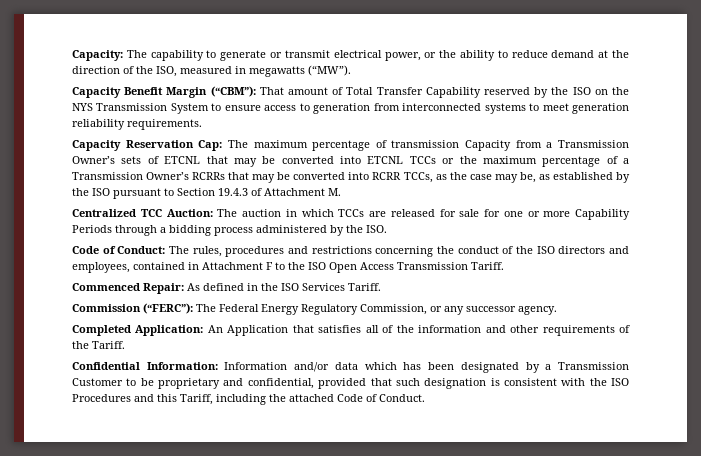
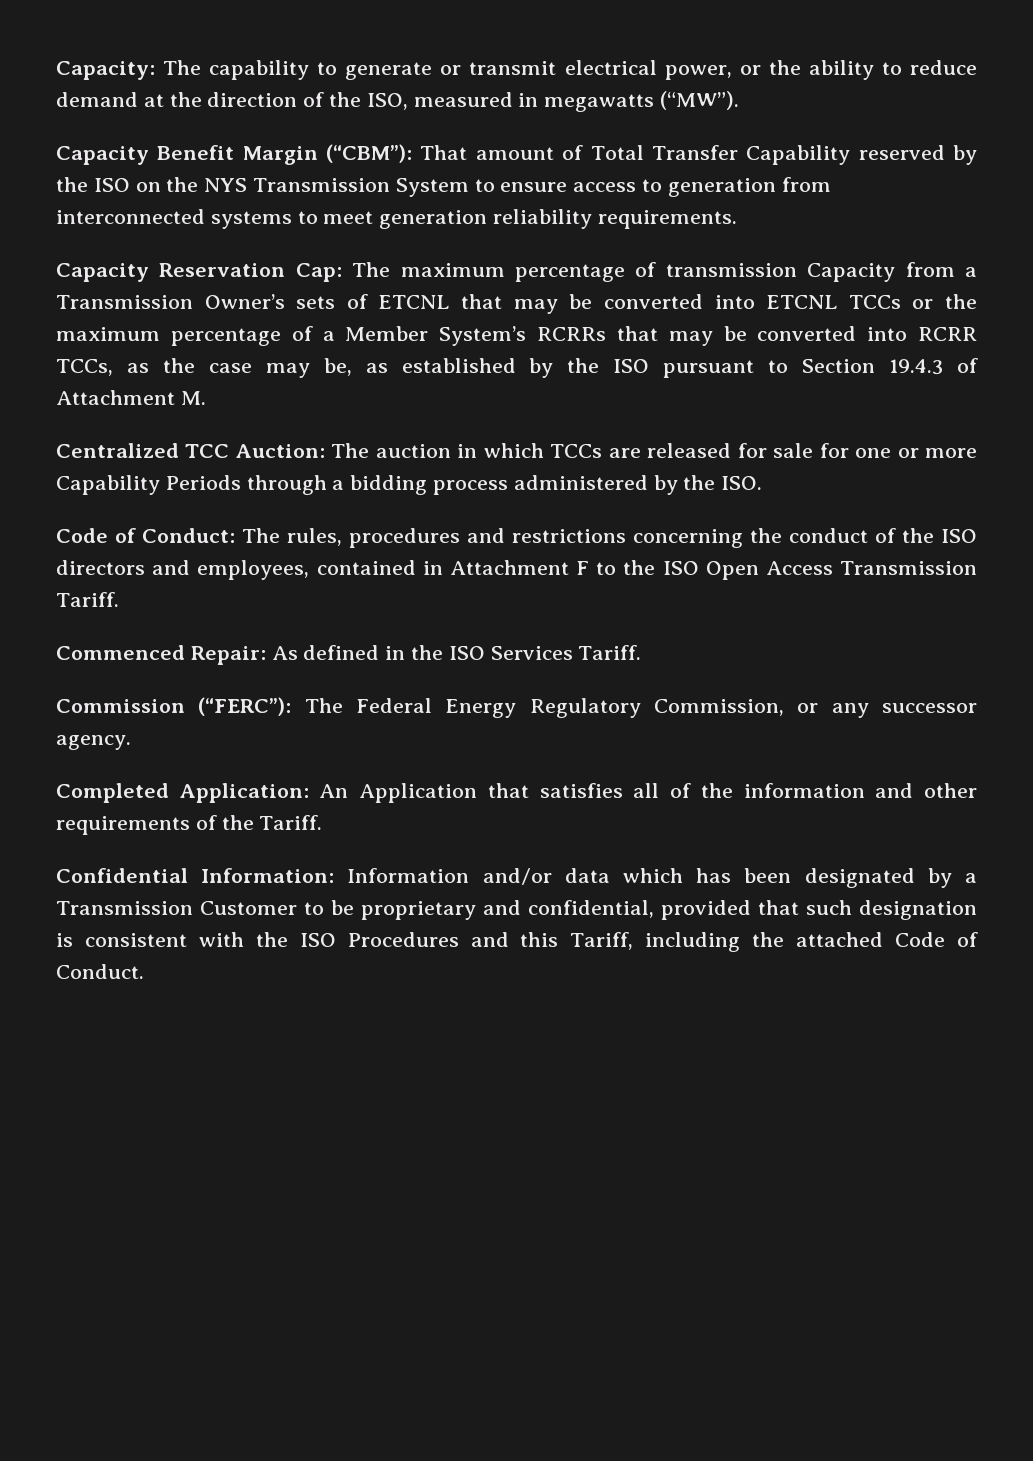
[72,172,190,180] Transmission Owner’s -> [345,326,527,346] Member System’s

